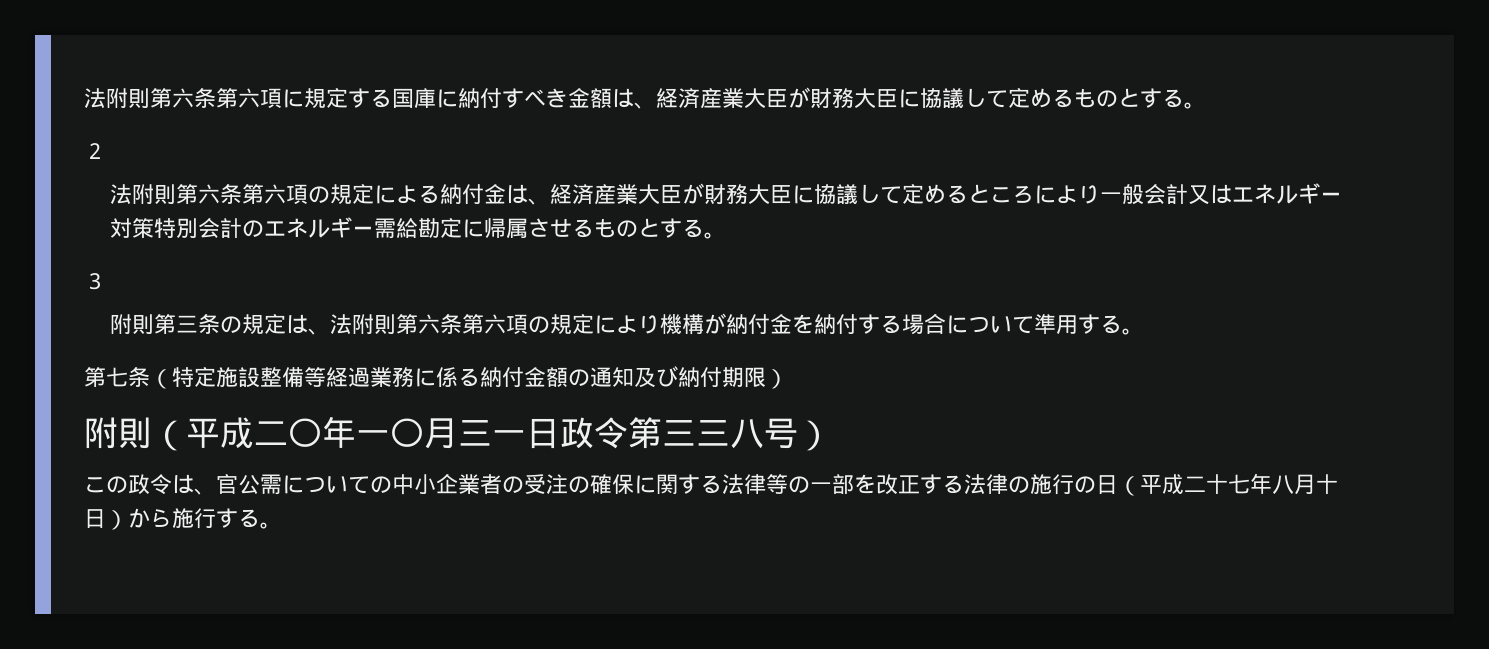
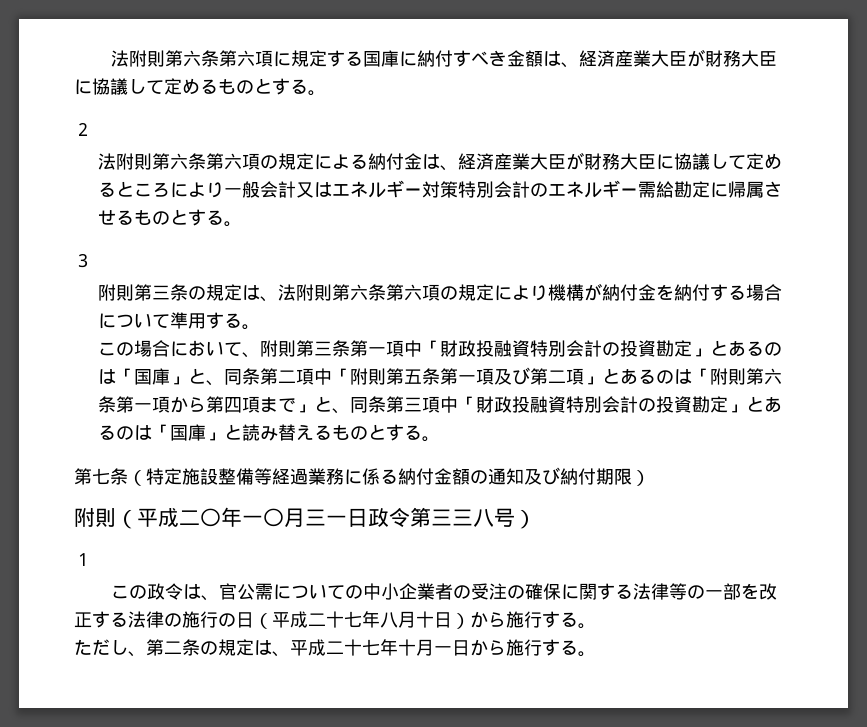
(1145, 331) none -> [98,340,783,358] [98,367,783,386] [98,396,783,414] [98,424,441,442] // この場合において、附則第三条第一項中「財政投融資特別会計の投資勘定」とあるのは「国庫」と、同条第二項中「附則第五条第一項及び第二項」とあるのは「附則第六条第一項から第四項まで」と、同条第三項中「財政投融資特別会計の投資勘定」とあるのは「国庫」と読み替えるものとする。
(832, 435) none -> [74,553,92,566] // １
(282, 525) none -> [74,639,596,657] // ただし、第二条の規定は、平成二十七年十月一日から施行する。

